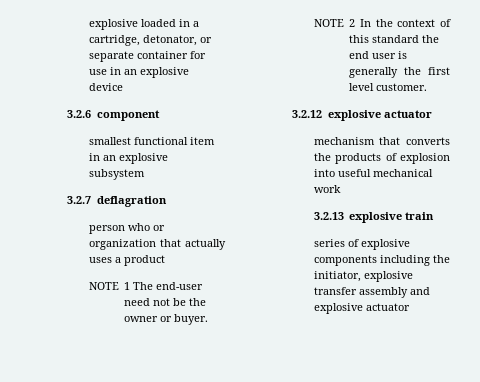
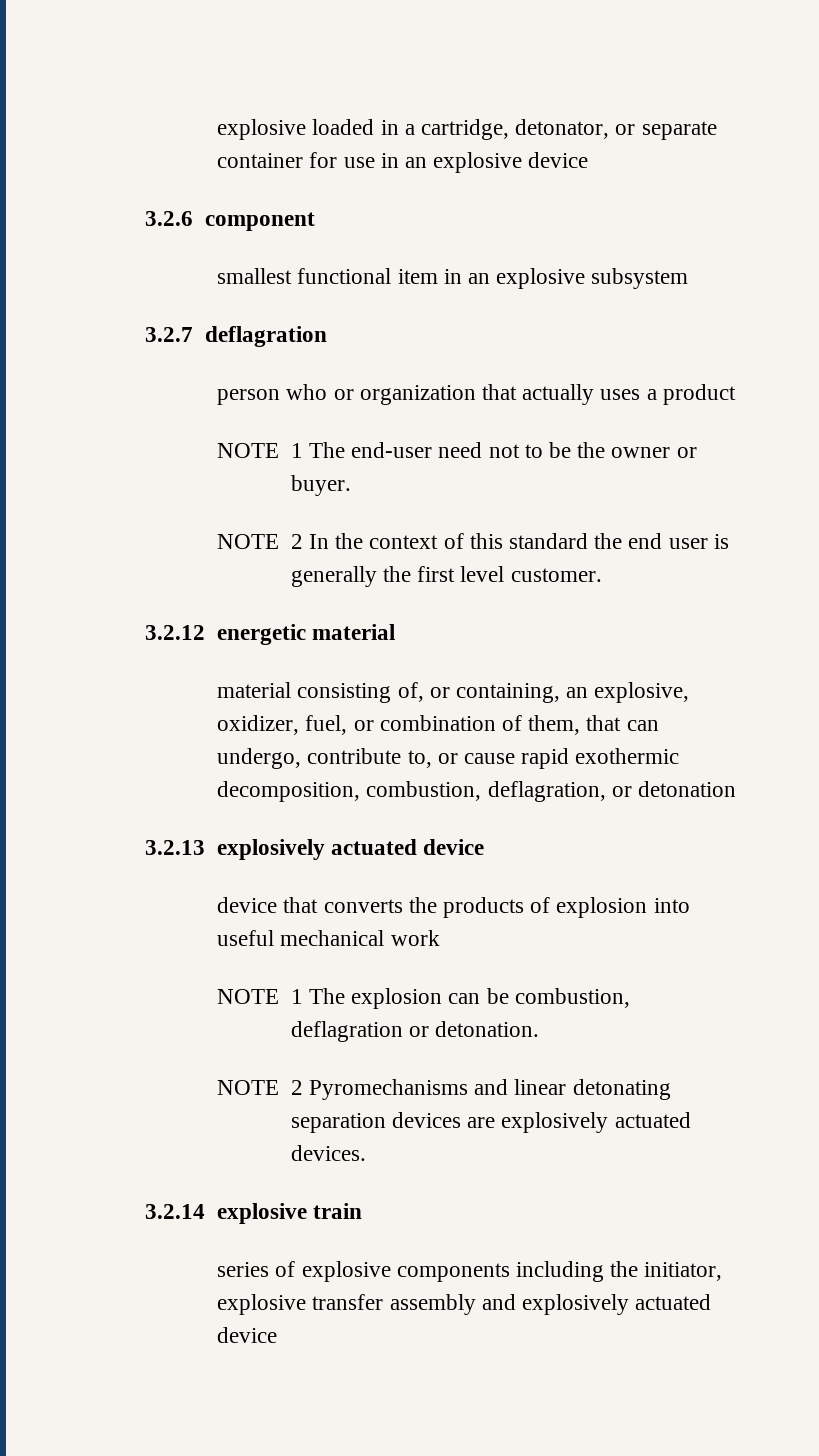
(170, 302) none -> [524,444,543,458] to
[327,110,432,121] [313,137,375,145] explosive actuator // mechanism -> [216,624,395,645] [217,682,690,703] [217,715,659,735] [217,748,680,769] [217,781,737,802] [145,839,485,860] [217,897,278,913] energetic material // material consisting of, or containing, an explosive, oxidizer, fuel, or combination of them, that can undergo, contribute to, or cause rapid exothermic decomposition, combustion, deflagration, or detonation // 3.2.13 explosively actuated device // device
[313,212,344,220] 3.2.13 -> [217,988,630,1009] [290,1021,540,1042] [217,1079,671,1100] [290,1112,691,1133] [290,1145,366,1161] [145,1204,206,1219] NOTE 1 The explosion can be combustion, deflagration or detonation. // NOTE 2 Pyromechanisms and linear detonating separation devices are explosively actuated devices. // 3.2.14
[313,303,410,314] explosive actuator -> [522,1294,712,1315] [217,1327,278,1343] explosively actuated device

